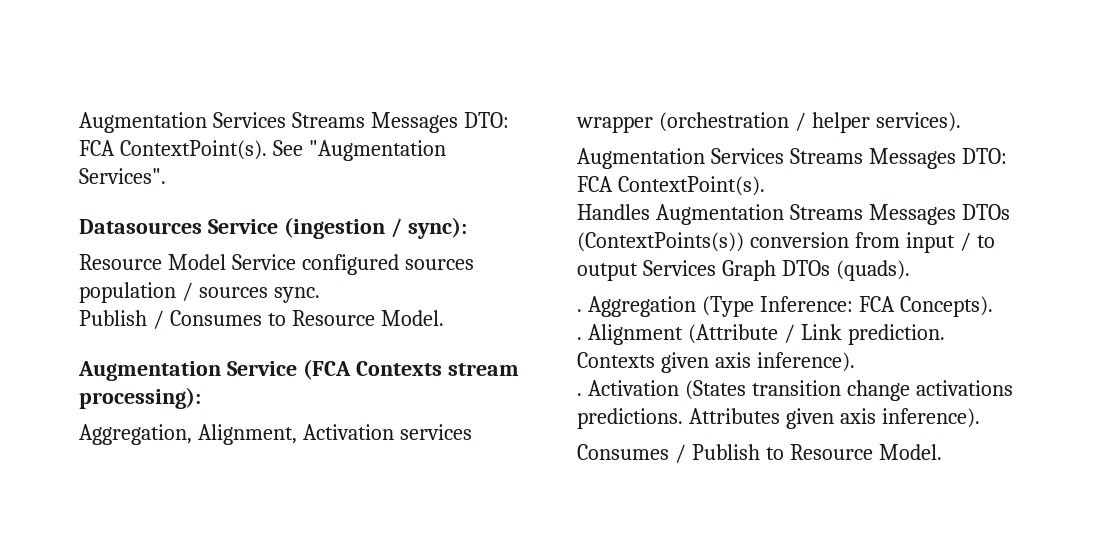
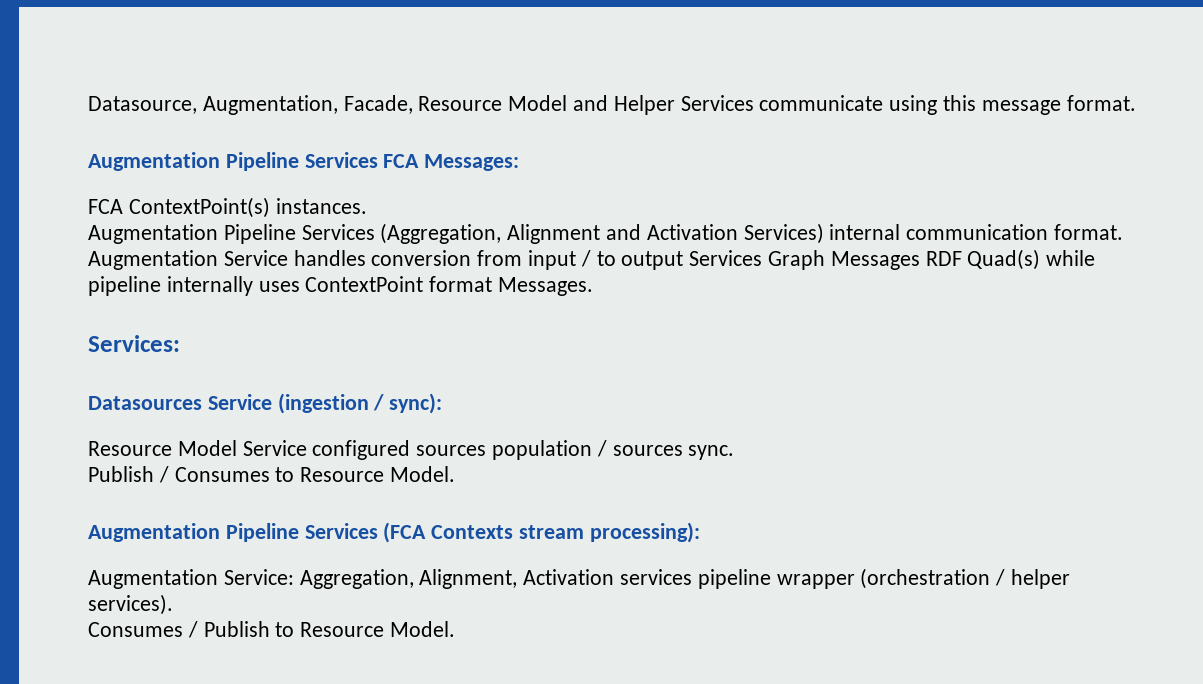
[79,112,509,133] [79,140,446,161] [79,168,166,184] Augmentation Services Streams Messages DTO: FCA ContextPoint(s). See "Augmentation Services". -> [88,95,1136,115] [88,152,520,171] [88,197,367,218] [88,223,1124,244] [88,249,1096,270] [88,276,594,296] [88,335,180,352] Datasource, Augmentation, Facade, Resource Model and Helper Services communicate using this message format. // Augmentation Pipeline Services FCA Messages: // FCA ContextPoint(s) instances. // Augmentation Pipeline Services (Aggregation, Alignment and Activation Services) internal communication format. Augmentation Service handles conversion from input / to output Services Graph Messages RDF Quad(s) while pipeline internally uses ContextPoint format Messages. // Services:
[226,361,297,376] Service -> [225,523,378,542] Pipeline Services
(201, 398) none -> [88,569,294,589] Augmentation Service:
(472, 432) none -> [697,569,771,589] pipeline
[577,148,1007,169] [577,176,765,196] [577,204,1010,225] [577,232,995,253] [577,260,910,281] [577,296,993,317] [577,324,945,345] [577,352,855,373] [577,380,1013,401] [577,408,980,429] // Augmentation Services Streams Messages DTO: FCA ContextPoint(s). // Handles Augmentation Streams Messages DTOs (ContextPoints(s)) conversion from input / to output Services Graph DTOs (quads). // . Aggregation (Type Inference: FCA Concepts). // . Alignment (Attribute / Link prediction. Contexts given axis inference). // . Activation (States transition change activations predictions. Attributes given axis inference). -> (173, 604) none

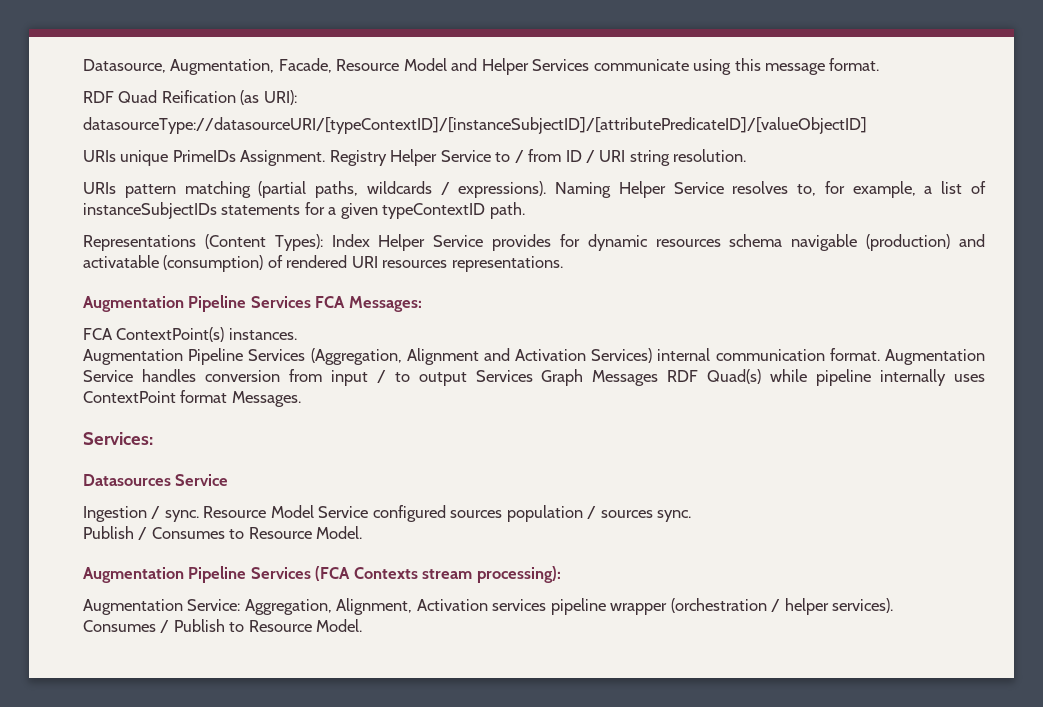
(1136, 103) none -> [83,90,297,105] [83,117,867,134] [83,149,747,166] [83,181,986,198] [83,202,525,219] [83,234,985,251] [83,255,563,272] // RDF Quad Reification (as URI): // datasourceType://datasourceURI/[typeContextID]/[instanceSubjectID]/[attributePredicateID]/[valueObjectID] // URIs unique PrimeIDs Assignment. Registry Helper Service to / from ID / URI string resolution. // URIs pattern matching (partial paths, wildcards / expressions). Naming Helper Service resolves to, for example, a list of instanceSubjectIDs statements for a given typeContextID path. // Representations (Content Types): Index Helper Service provides for dynamic resources schema navigable (production) and activatable (consumption) of rendered URI resources representations.
[277,393,443,414] (ingestion / sync): // -> [83,506,199,522] // Ingestion / sync.

